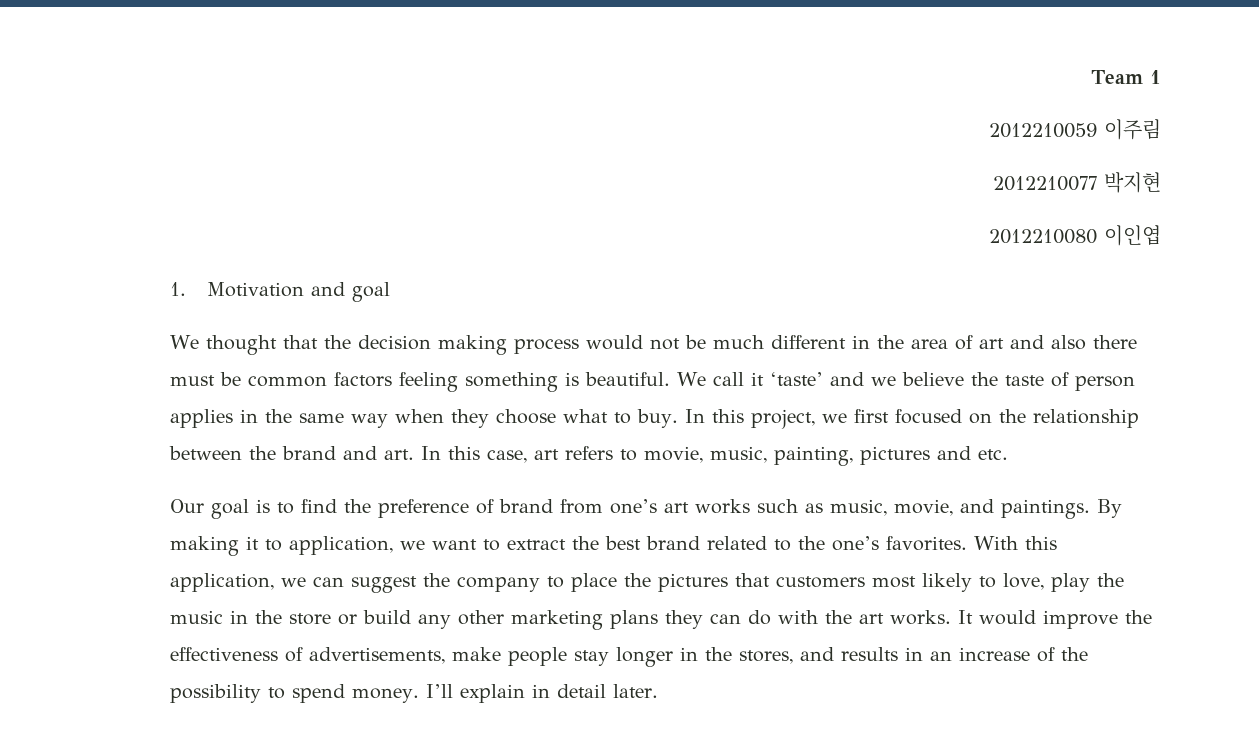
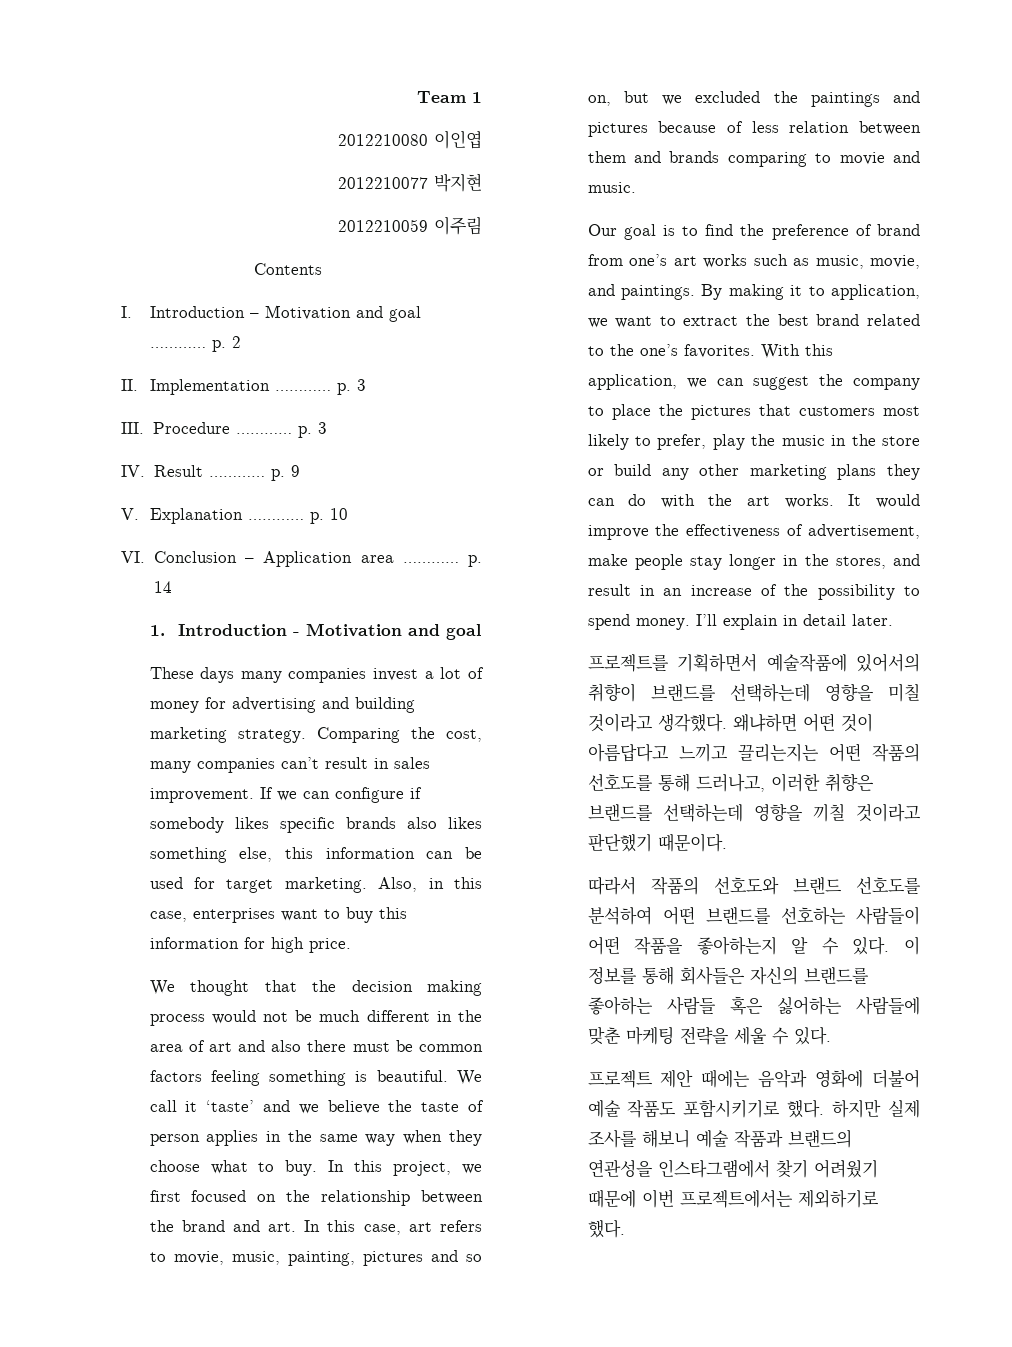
[989,119,1161,140] [993,172,1161,193] [989,225,1161,246] [170,282,390,302] 2012210059 이주림 // 2012210077 박지현 // 2012210080 이인엽 // 1. Motivation and goal -> [338,130,482,149] [338,173,482,192] [338,216,482,235] [253,263,322,275] [121,305,421,322] [149,336,241,352] [121,379,366,395] [121,422,327,438] [121,465,300,481] [121,508,348,524] [121,551,482,567] [153,581,172,593] [149,623,481,640] [149,667,484,683] [149,697,415,713] [149,727,483,743] [149,757,430,773] [149,787,422,803] [149,817,483,833] [149,847,482,863] [149,877,482,893] [149,907,407,923] [149,937,351,953] 2012210080 이인엽 // 2012210077 박지현 // 2012210059 이주림 // Contents // I. Introduction – Motivation and goal ………… p. 2 // II. Implementation ………… p. 3 // III. Procedure ………… p. 3 // IV. Result ………… p. 9 // V. Explanation ………… p. 10 // VI. Conclusion – Application area ………… p. 14 // 1. Introduction - Motivation and goal // These days many companies invest a lot of money for advertising and building marketing strategy. Comparing the cost, many companies can’t result in sales improvement. If we can configure if somebody likes specific brands also likes something else, this information can be used for target marketing. Also, in this case, enterprises want to buy this information for high price.
[978,449,1009,460] etc. -> [465,1254,482,1262] [587,91,920,107] [587,121,921,137] [587,151,920,167] [587,182,636,193] so on, but we excluded the paintings and pictures because of less relation between them and brands comparing to movie and music.
[1003,573,1045,590] love, -> [657,434,707,450] prefer,
[309,647,446,664] advertisements, -> [808,524,920,539] advertisement,
[841,647,899,661] results -> [587,584,631,596] result
(659, 691) none -> [587,653,920,672] [587,683,920,702] [587,713,873,732] [587,743,920,762] [587,773,874,792] [587,803,921,822] [587,833,727,852] [587,876,921,895] [587,906,920,925] [587,936,920,955] [587,966,869,985] [587,996,920,1015] [587,1026,831,1045] [587,1069,920,1088] [587,1099,920,1118] [587,1129,852,1148] [587,1159,878,1178] [587,1189,879,1208] [587,1220,625,1238] // 프로젝트를 기획하면서 예술작품에 있어서의 취향이 브랜드를 선택하는데 영향을 미칠 것이라고 생각했다. 왜냐하면 어떤 것이 아름답다고 느끼고 끌리는지는 어떤 작품의 선호도를 통해 드러나고, 이러한 취향은 브랜드를 선택하는데 영향을 끼칠 것이라고 판단했기 때문이다. // 따라서 작품의 선호도와 브랜드 선호도를 분석하여 어떤 브랜드를 선호하는 사람들이 어떤 작품을 좋아하는지 알 수 있다. 이 정보를 통해 회사들은 자신의 브랜드를 좋아하는 사람들 혹은 싫어하는 사람들에 맞춘 마케팅 전략을 세울 수 있다. // 프로젝트 제안 때에는 음악과 영화에 더불어 예술 작품도 포함시키기로 했다. 하지만 실제 조사를 해보니 예술 작품과 브랜드의 연관성을 인스타그램에서 찾기 어려웠기 때문에 이번 프로젝트에서는 제외하기로 했다.

